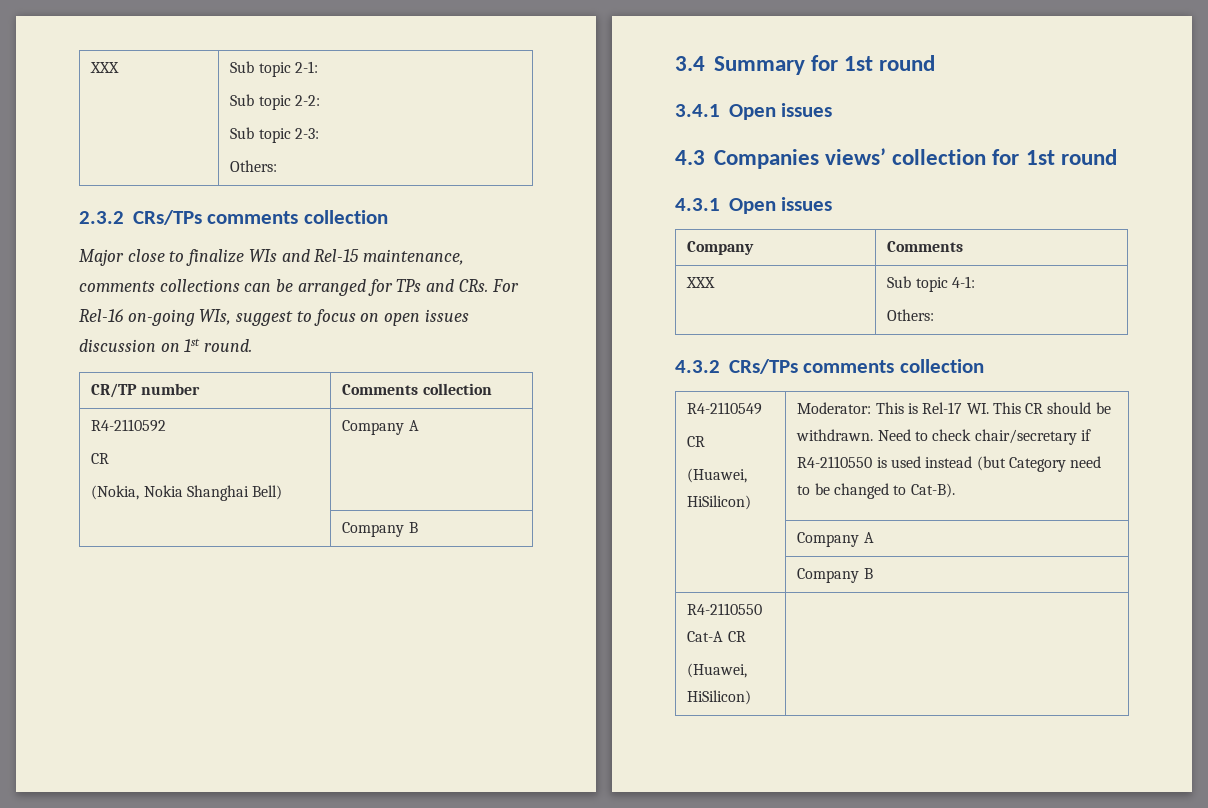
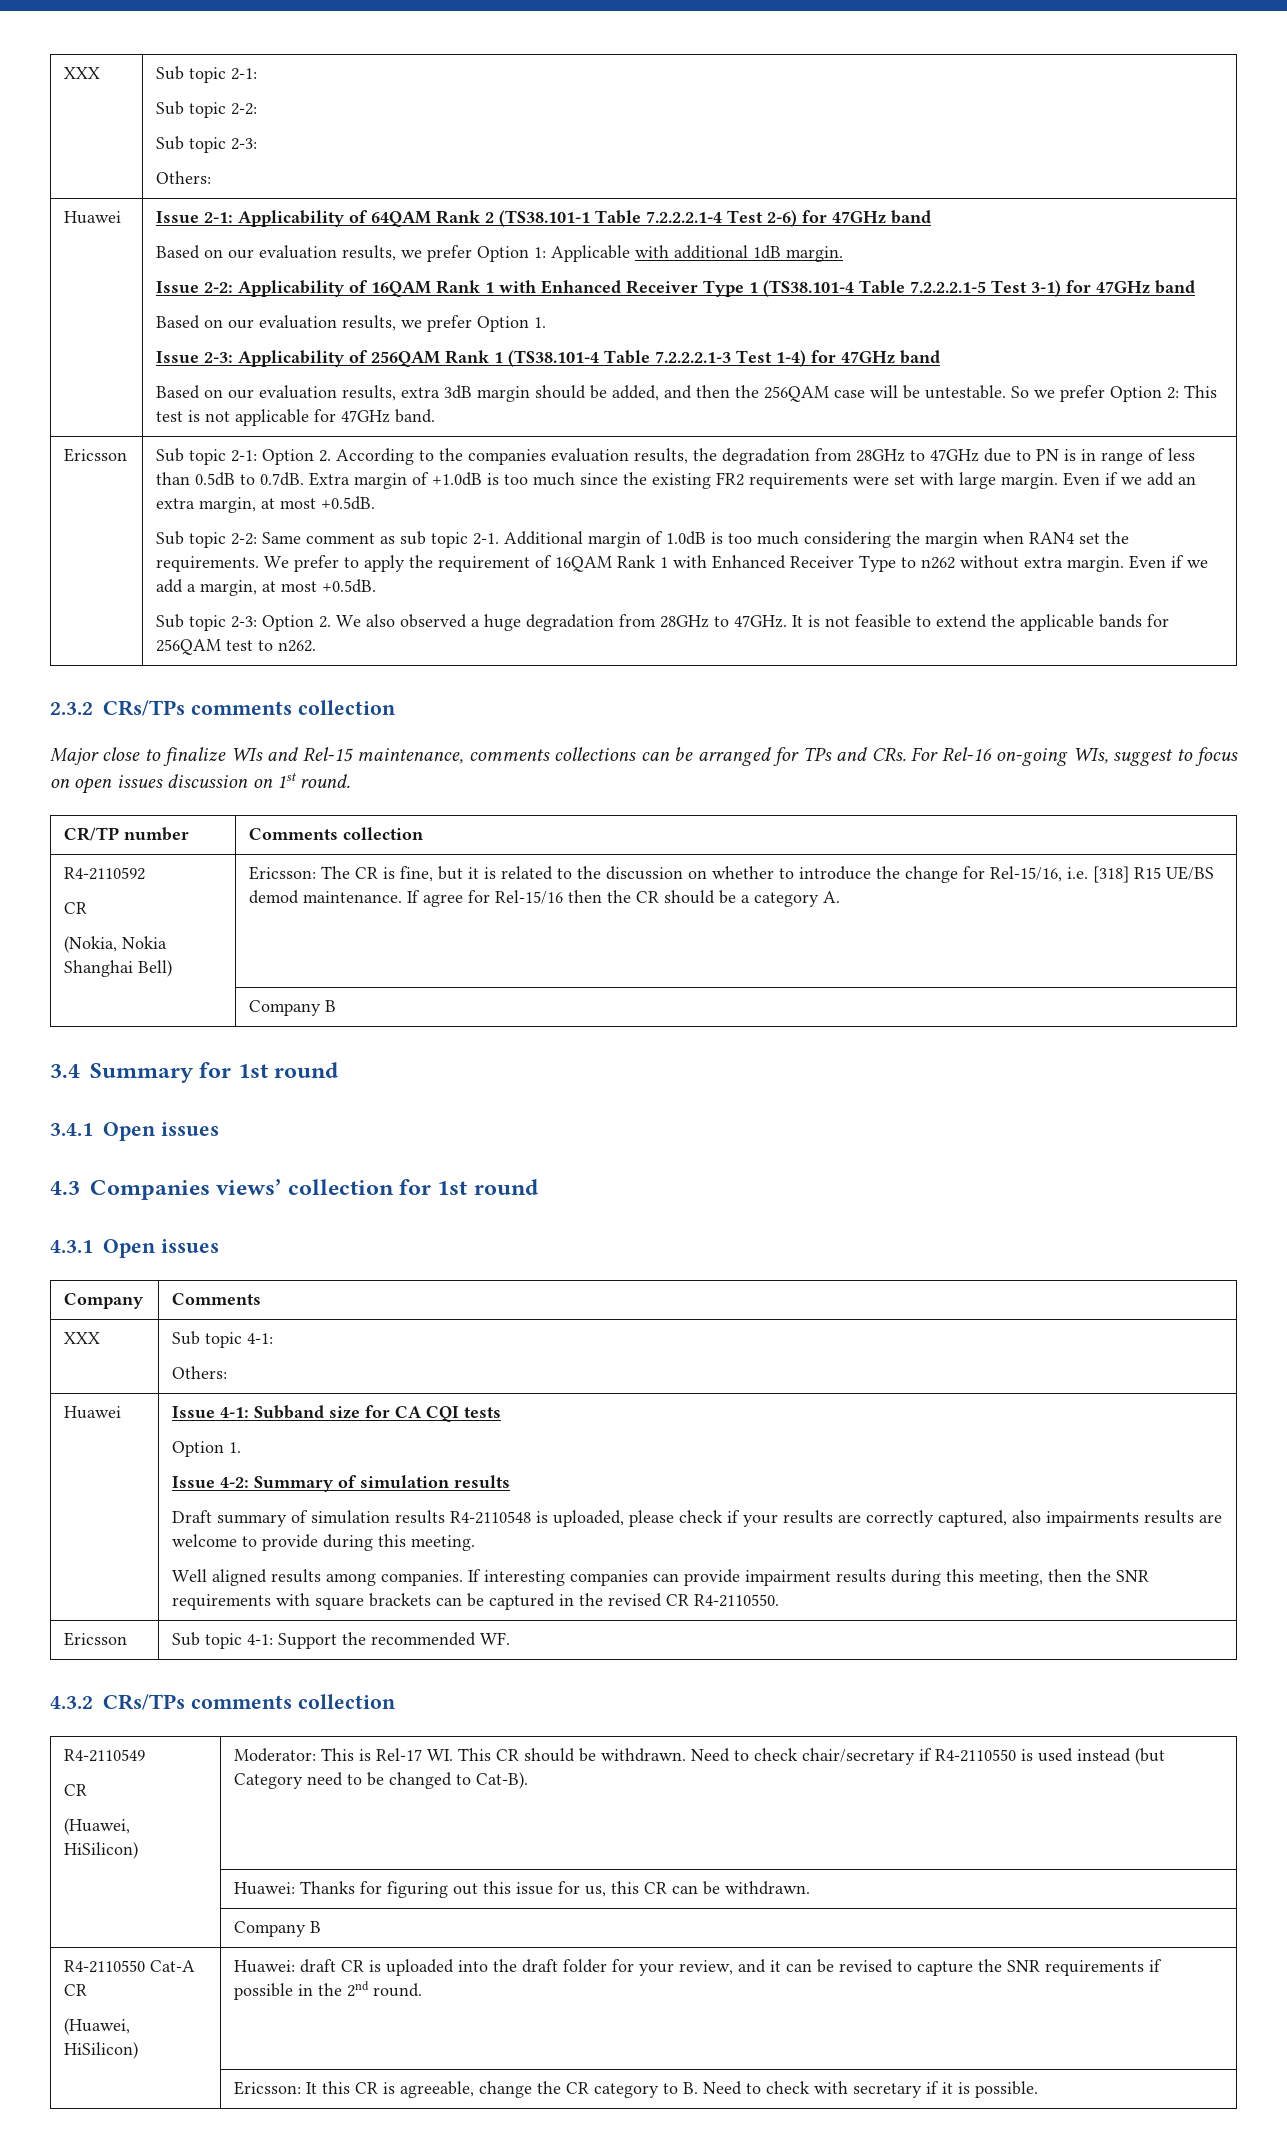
(278, 166) none -> [64,211,122,224] [156,210,932,227] [156,245,844,262] [156,280,1196,297] [156,315,547,332] [156,350,941,367] [156,385,1218,402] [156,409,436,426] [64,448,128,462] [156,448,1196,465] [156,472,1197,489] [156,496,376,513] [156,531,1130,548] [156,555,1209,572] [156,579,377,596] [156,614,1170,631] [156,639,317,655] // Huawei | Issue 2-1: Applicability of 64QAM Rank 2 (TS38.101-1 Table 7.2.2.2.1-4 Test 2-6) for 47GHz band // Based on our evaluation results, we prefer Option 1: Applicable with additional 1dB margin. // Issue 2-2: Applicability of 16QAM Rank 1 with Enhanced Receiver Type 1 (TS38.101-4 Table 7.2.2.2.1-5 Test 3-1) for 47GHz band // Based on our evaluation results, we prefer Option 1. // Issue 2-3: Applicability of 256QAM Rank 1 (TS38.101-4 Table 7.2.2.2.1-3 Test 1-4) for 47GHz band // Based on our evaluation results, extra 3dB margin should be added, and then the 256QAM case will be untestable. So we prefer Option 2: This test is not applicable for 47GHz band. // Ericsson | Sub topic 2-1: Option 2. According to the companies evaluation results, the degradation from 28GHz to 47GHz due to PN is in range of less than 0.5dB to 0.7dB. Extra margin of +1.0dB is too much since the existing FR2 requirements were set with large margin. Even if we add an extra margin, at most +0.5dB. // Sub topic 2-2: Same comment as sub topic 2-1. Additional margin of 1.0dB is too much considering the margin when RAN4 set the requirements. We prefer to apply the requirement of 16QAM Rank 1 with Enhanced Receiver Type to n262 without extra margin. Even if we add a margin, at most +0.5dB. // Sub topic 2-3: Option 2. We also observed a huge degradation from 28GHz to 47GHz. It is not feasible to extend the applicable bands for 256QAM test to n262.
[342,420,419,435] Company A -> [249,866,1215,883] [249,890,841,907] Ericsson: The CR is fine, but it is related to the discussion on whether to introduce the change for Rel-15/16, i.e. [318] R15 UE/BS demod maintenance. If agree for Rel-15/16 then the CR should be a category A.
(935, 315) none -> [64,1406,122,1419] [172,1405,502,1422] [172,1441,242,1457] [172,1475,511,1492] [172,1510,1223,1527] [172,1534,476,1551] [172,1569,1150,1586] [172,1593,780,1610] [64,1632,128,1646] [172,1632,511,1649] // Huawei | Issue 4-1: Subband size for CA CQI tests // Option 1. // Issue 4-2: Summary of simulation results // Draft summary of simulation results R4-2110548 is uploaded, please check if your results are correctly captured, also impairments results are welcome to provide during this meeting. // Well aligned results among companies. If interesting companies can provide impairment results during this meeting, then the SNR requirements with square brackets can be captured in the revised CR R4-2110550. // Ericsson | Sub topic 4-1: Support the recommended WF.
[797,532,874,547] Company A -> [234,1881,811,1898] Huawei: Thanks for figuring out this issue for us, this CR can be withdrawn.
(752, 697) none -> [234,1959,1163,1976] [234,1981,423,2000] [234,2081,1039,2098] Huawei: draft CR is uploaded into the draft folder for your review, and it can be revised to capture the SNR requirements if possible in the 2nd round. // | Ericsson: It this CR is agreeable, change the CR category to B. Need to check with secretary if it is possible.

